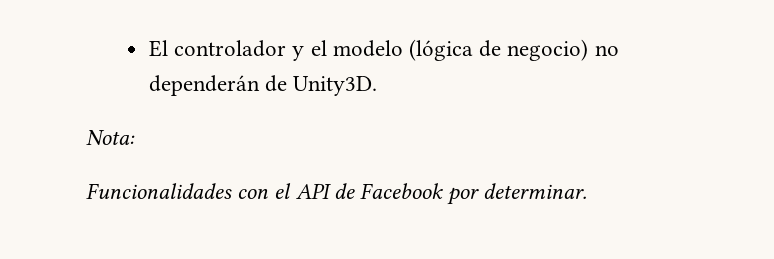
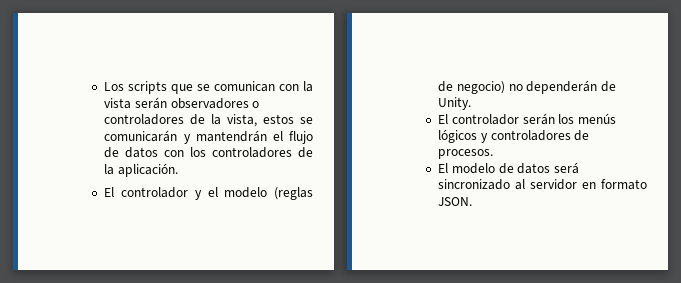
(148, 48) none -> [104,81,313,94] [104,97,260,109] [104,114,314,127] [104,130,313,144] [104,147,313,158] [104,163,179,177] Los scripts que se comunican con la vista serán observadores o controladores de la vista, estos se comunicarán y mantendrán el flujo de datos con los controladores de la aplicación. //
[408,39,473,61] (lógica -> [274,187,313,200] (reglas
[293,76,378,96] [86,130,135,145] [86,183,588,205] Unity3D. // Nota: // Funcionalidades con el API de Facebook por determinar. -> [438,97,472,110] [438,113,616,125] [438,129,590,143] [438,149,494,159] [438,162,579,174] [438,179,647,190] [438,197,473,206] Unity. // El controlador serán los menús lógicos y controladores de procesos. // El modelo de datos será sincronizado al servidor en formato JSON.

